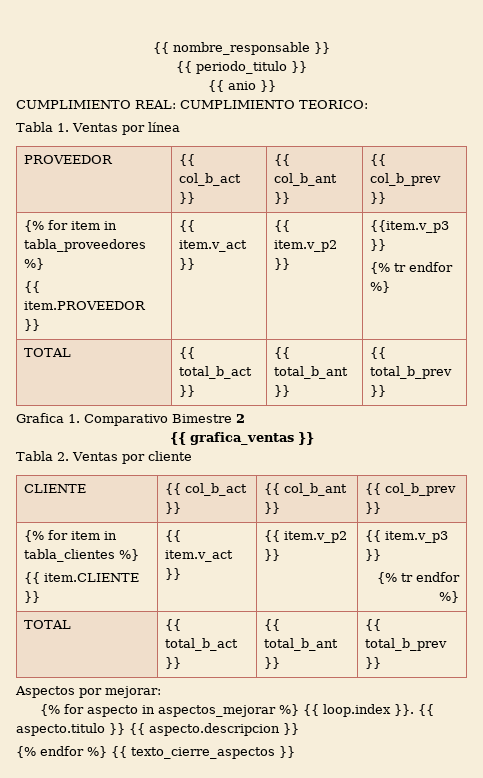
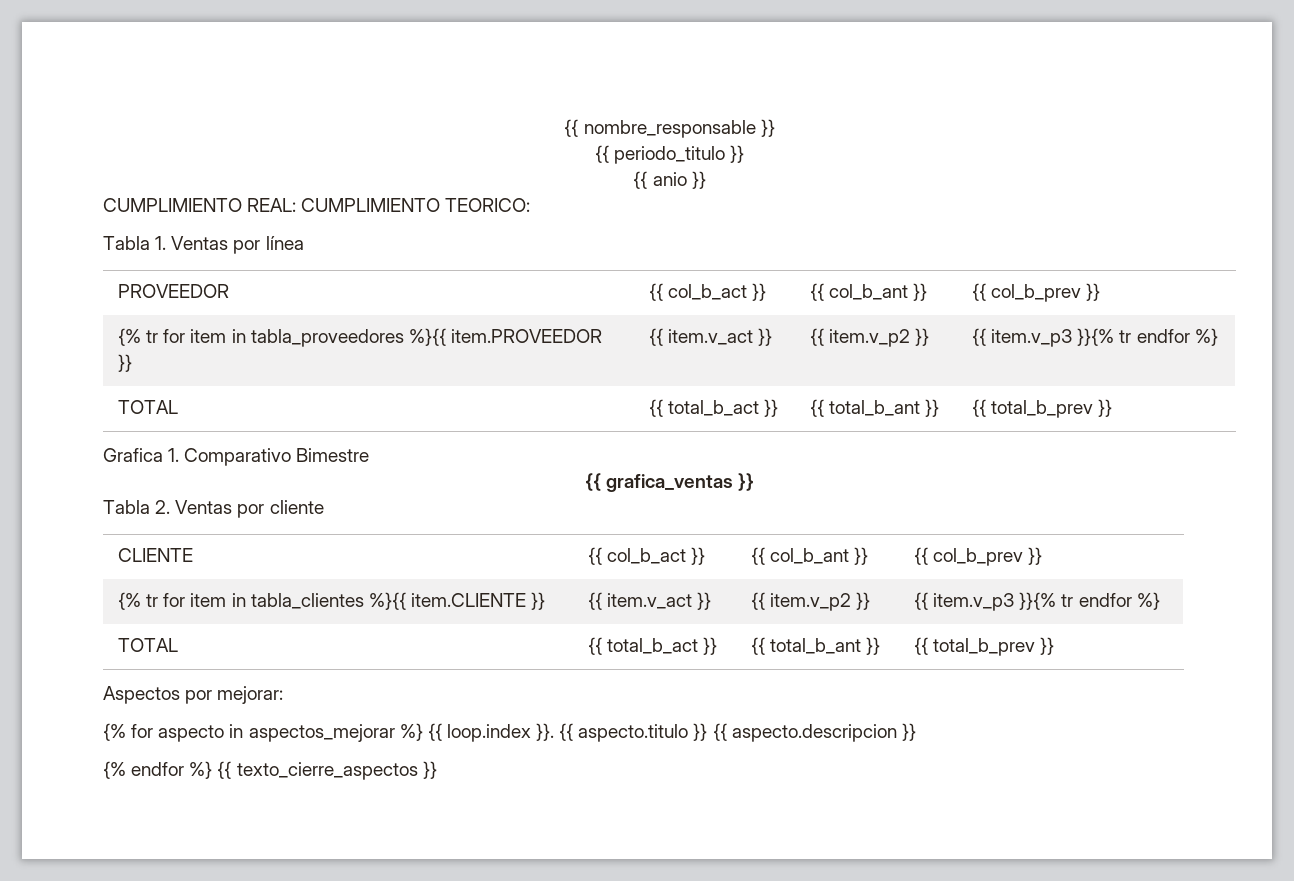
(45, 226) none -> [146,330,159,343] tr
[24,258,45,270] [24,281,41,293] %} // {{ -> [408,328,446,346] %}{{
[370,220,450,233] [370,239,387,251] [370,262,391,274] {{item.v_p3 }} // {% -> [971,328,1115,347] {{ item.v_p3 }}{%
[236,414,245,423] 2 -> (370, 455) none
(45, 536) none -> [146,594,159,607] tr
[119,549,140,561] [24,572,41,584] %} // {{ -> [368,592,406,610] %}{{
[365,549,382,561] [376,572,397,584] }} // {% -> [1019,592,1057,610] }}{%

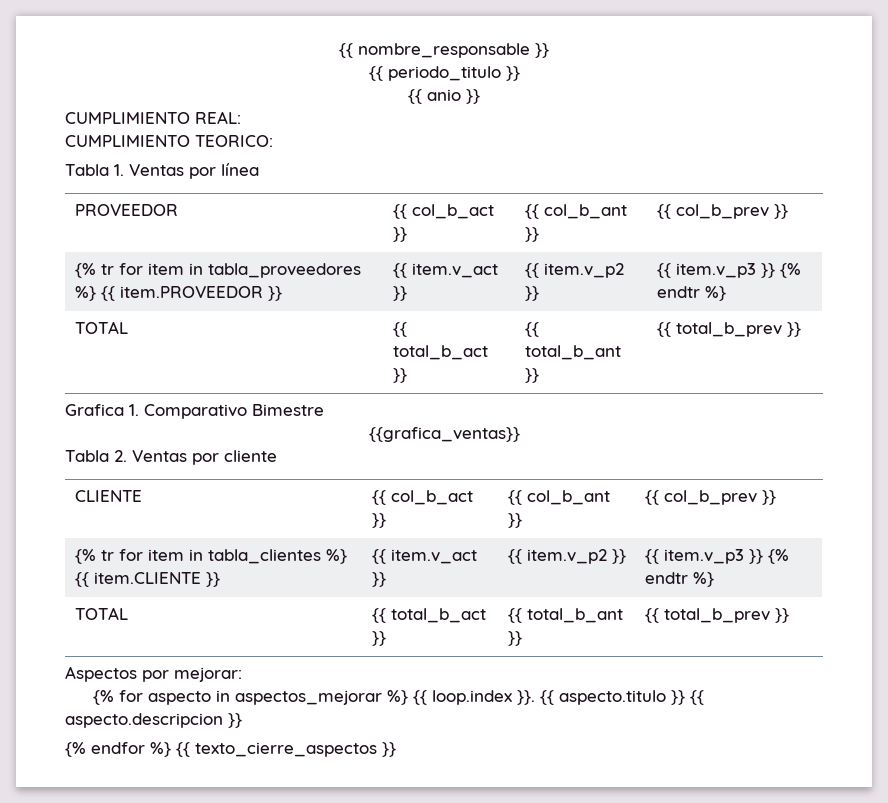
(297, 205) none -> (241, 117) //
[408,328,446,346] %}{{ -> [74,286,115,301] %} {{
[1077,328,1190,346] }}{% tr endfor -> [760,263,801,278] [656,286,700,298] }} {% endtr
[584,473,755,492] {{ grafica_ventas }} -> [368,427,520,442] {{grafica_ventas}}
[368,592,406,610] %}{{ -> [325,549,347,564] [74,572,89,587] %} {{
[1019,592,1132,610] }}{% tr endfor -> [748,549,789,564] [644,572,688,584] }} {% endtr

